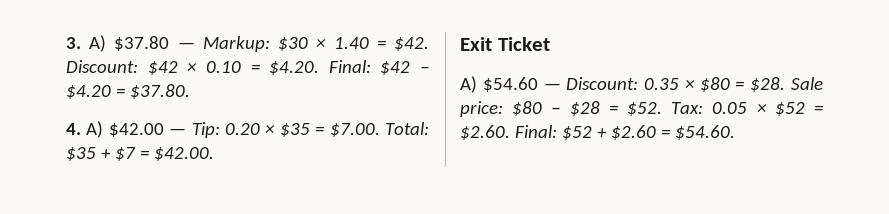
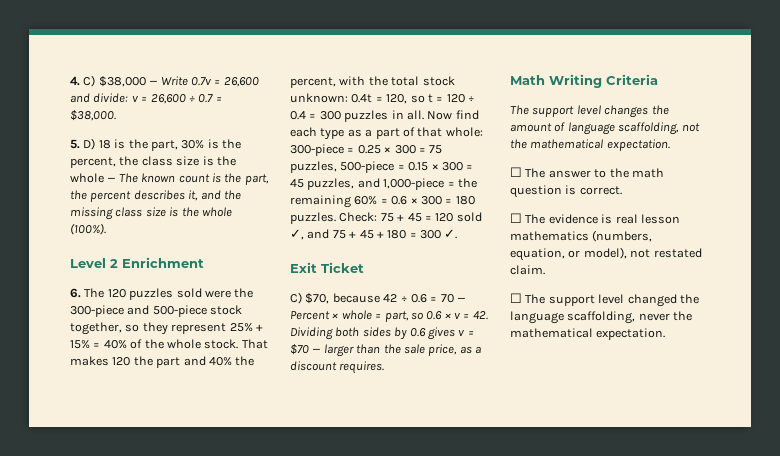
[66,35,430,52] [66,60,429,75] [66,84,190,99] [66,121,429,138] [66,147,214,161] [460,37,550,51] [460,76,823,93] [460,101,823,117] [460,125,735,140] 3. A) $37.80 — Markup: $30 × 1.40 = $42. Discount: $42 × 0.10 = $4.20. Final: $42 − $4.20 = $37.80. // 4. A) $42.00 — Tip: 0.20 × $35 = $7.00. Total: $35 + $7 = $42.00. // Exit Ticket // A) $54.60 — Discount: 0.35 × $80 = $28. Sale price: $80 − $28 = $52. Tax: 0.05 × $52 = $2.60. Final: $52 + $2.60 = $54.60. -> [70,75,259,87] [70,93,222,104] [70,110,116,121] [70,138,241,151] [70,156,236,168] [70,173,269,185] [70,190,241,202] [70,207,232,220] [70,223,106,235] [70,257,204,268] [70,288,254,300] [70,305,243,317] [70,322,263,335] [70,339,268,349] [70,356,255,368] [290,76,455,88] [290,93,475,104] [290,110,479,122] [290,127,483,140] [290,144,443,156] [290,161,474,173] [290,178,477,190] [290,195,475,208] [290,212,482,224] [290,229,458,240] [290,262,364,273] [290,292,465,304] [290,310,488,322] [290,327,474,340] [290,344,481,357] [290,361,385,374] [510,74,658,88] [510,105,669,118] [510,122,700,135] [510,139,670,151] [510,167,664,178] [510,185,622,198] [510,213,680,224] [510,230,653,242] [510,247,702,261] [510,265,545,275] [510,293,699,307] [510,311,693,324] [510,328,666,340] 4. C) $38,000 — Write 0.7v = 26,600 and divide: v = 26,600 ÷ 0.7 = $38,000. // 5. D) 18 is the part, 30% is the percent, the class size is the whole — The known count is the part, the percent describes it, and the missing class size is the whole (100%). // Level 2 Enrichment // 6. The 120 puzzles sold were the 300-piece and 500-piece stock together, so they represent 25% + 15% = 40% of the whole stock. That makes 120 the part and 40% the percent, with the total stock unknown: 0.4t = 120, so t = 120 ÷ 0.4 = 300 puzzles in all. Now find each type as a part of that whole: 300-piece = 0.25 × 300 = 75 puzzles, 500-piece = 0.15 × 300 = 45 puzzles, and 1,000-piece = the remaining 60% = 0.6 × 300 = 180 puzzles. Check: 75 + 45 = 120 sold ✓, and 75 + 45 + 180 = 300 ✓. // Exit Ticket // C) $70, because 42 ÷ 0.6 = 70 — Percent × whole = part, so 0.6 × v = 42. Dividing both sides by 0.6 gives v = $70 — larger than the sale price, as a discount requires. // Math Writing Criteria // The support level changes the amount of language scaffolding, not the mathematical expectation. // ☐ The answer to the math question is correct. // ☐ The evidence is real lesson mathematics (numbers, equation, or model), not restated claim. // ☐ The support level changed the language scaffolding, never the mathematical expectation.

